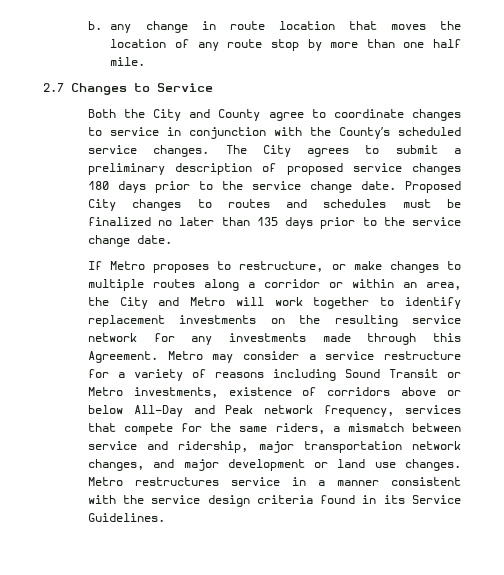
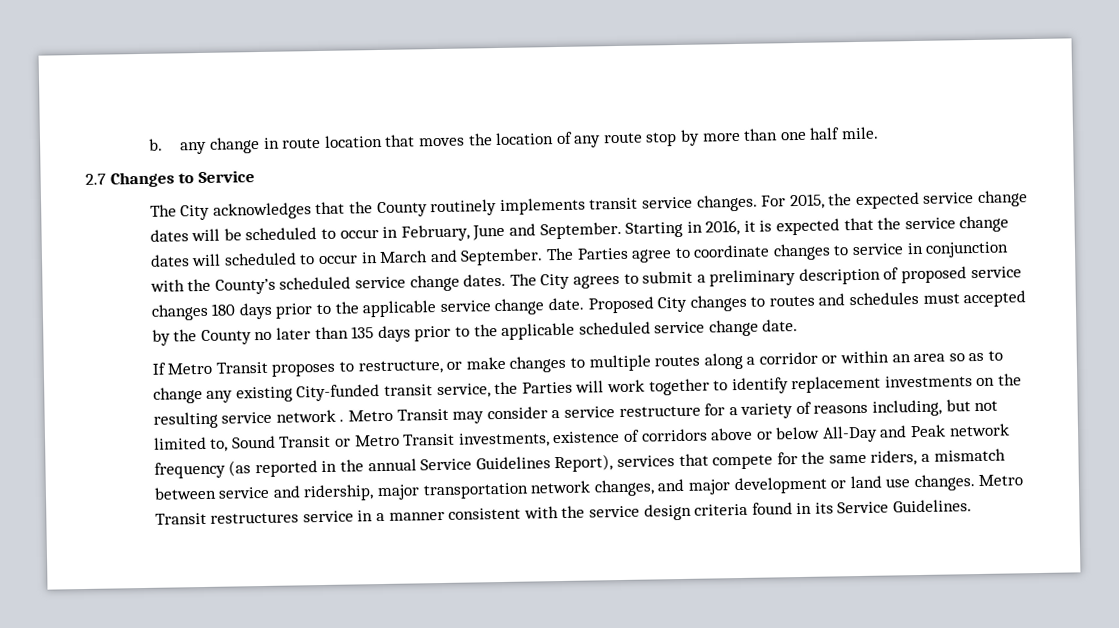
[87,109,261,121] Both the City and County -> [149,190,1029,221] [149,215,1010,242] [149,247,629,267] The City acknowledges that the County routinely implements transit service changes. For 2015, the expected service change dates will be scheduled to occur in February, June and September. Starting in 2016, it is expected that the service change dates will scheduled to occur in March and September. The Parties
[153,145,210,157] changes. -> [409,273,507,292] change dates.
(243, 185) none -> [362,300,438,318] applicable
[447,199,461,208] [87,217,151,226] be finalized -> [963,290,1027,308] [151,329,252,346] accepted by the County
(405, 221) none -> [501,321,651,340] applicable scheduled
(146, 265) none -> [215,361,268,374] Transit
[426,282,461,290] [87,297,226,309] area, the City and Metro -> [913,350,1003,363] [152,381,573,404] area so as to change any existing City-funded transit service, the Parties
[153,333,461,345] [87,351,203,363] for any investments made through this Agreement. Metro -> [339,408,449,422] . Metro Transit
[272,369,336,381] including -> [872,399,999,417] [153,436,229,452] including, but not limited to,
(123, 391) none -> [402,433,456,446] Transit
[324,405,395,417] frequency, -> [153,454,614,479] frequency (as reported in the annual Service Guidelines Report),
(123, 481) none -> [154,512,207,525] Transit

